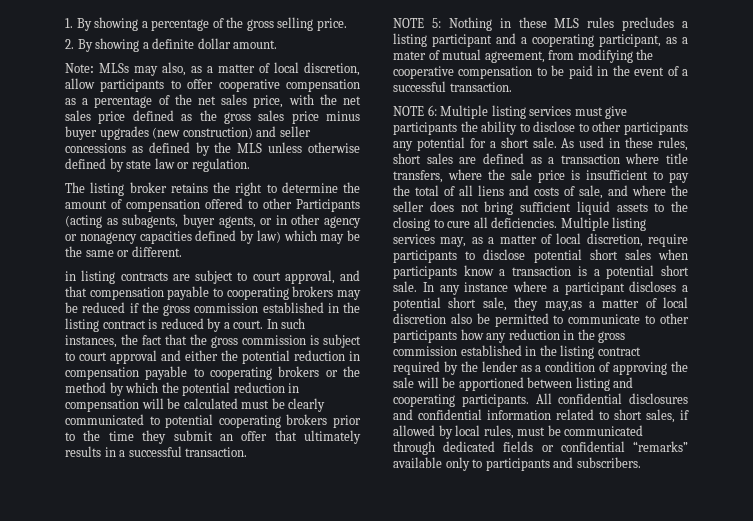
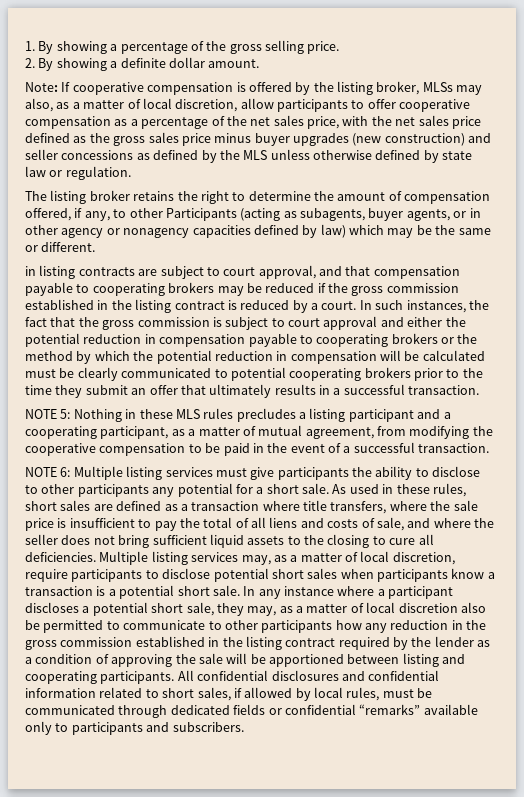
(94, 68) none -> [61,81,420,95] If cooperative compensation is offered by the listing broker,
[205,198,243,209] offered -> [25,208,110,221] offered, if any,
[393,51,426,60] mater -> [198,427,240,436] matter
[544,301,582,311] may,as -> [247,606,293,616] may, as

